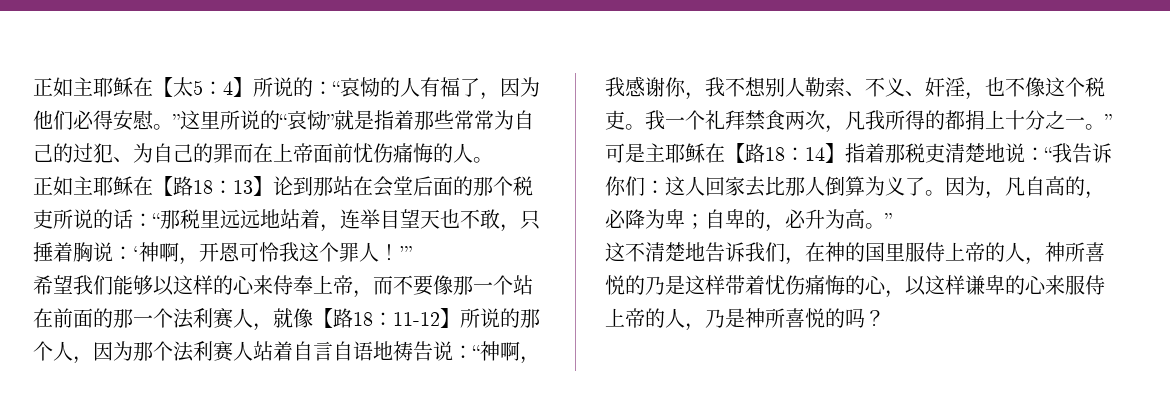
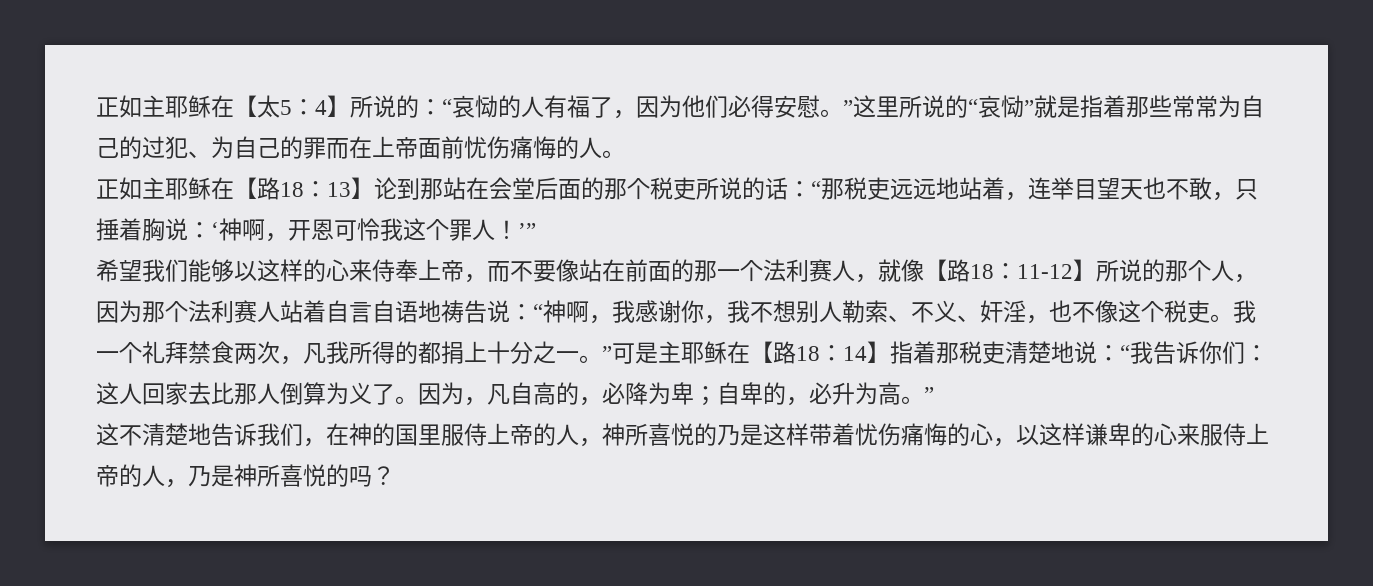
[200,210,220,228] 里 -> [867,177,890,200] 吏
[453,275,513,295] 那一个 -> (579, 270) none

